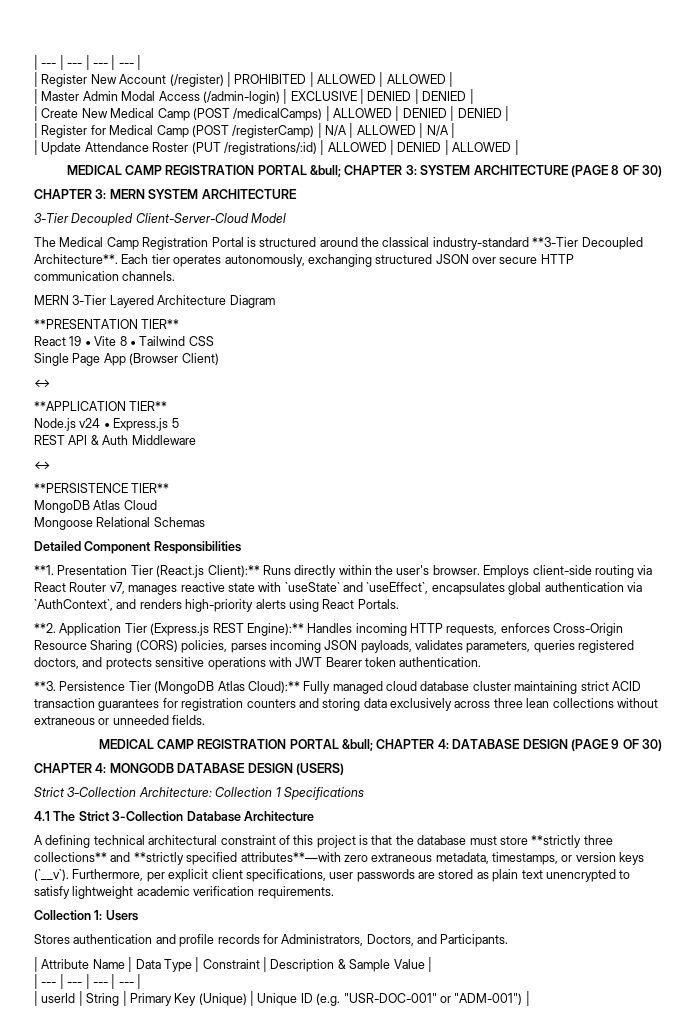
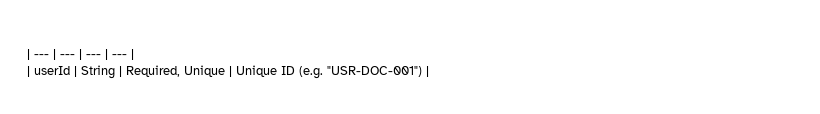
[34,55,141,70] [34,72,454,87] [34,89,474,104] [34,106,509,121] [34,123,455,138] [34,140,519,155] [66,165,662,177] [34,189,297,199] [34,213,287,226] [34,237,643,250] [34,254,574,267] [34,271,176,281] [34,295,275,308] [34,319,180,329] [34,336,214,346] [34,353,219,366] [34,379,50,387] [34,401,168,411] [34,418,179,431] [34,435,196,445] [34,461,50,469] [34,483,170,493] [34,500,157,513] [34,517,205,530] [34,541,241,554] [34,565,653,578] [34,582,642,595] [34,599,399,612] [34,623,624,636] [34,640,635,653] [34,657,482,670] [34,681,641,694] [34,698,658,711] [34,715,206,725] [98,739,662,751] [34,763,344,775] [34,787,364,800] [34,811,314,822] [34,835,613,848] [34,852,645,865] [34,869,631,882] [34,886,334,899] [34,910,138,921] [34,934,509,947] [34,957,432,972] [34,974,141,989] | --- | --- | --- | --- | // | Register New Account (/register) | PROHIBITED | ALLOWED | ALLOWED | // | Master Admin Modal Access (/admin-login) | EXCLUSIVE | DENIED | DENIED | // | Create New Medical Camp (POST /medicalCamps) | ALLOWED | DENIED | DENIED | // | Register for Medical Camp (POST /registerCamp) | N/A | ALLOWED | N/A | // | Update Attendance Roster (PUT /registrations/:id) | ALLOWED | DENIED | ALLOWED | // MEDICAL CAMP REGISTRATION PORTAL &bull; CHAPTER 3: SYSTEM ARCHITECTURE (PAGE 8 OF 30) // CHAPTER 3: MERN SYSTEM ARCHITECTURE // 3-Tier Decoupled Client-Server-Cloud Model // The Medical Camp Registration Portal is structured around the classical industry-standard **3-Tier Decoupled Architecture**. Each tier operates autonomously, exchanging structured JSON over secure HTTP communication channels. // MERN 3-Tier Layered Architecture Diagram // **PRESENTATION TIER** // React 19 • Vite 8 • Tailwind CSS // Single Page App (Browser Client) // ↔ // **APPLICATION TIER** // Node.js v24 • Express.js 5 // REST API & Auth Middleware // ↔ // **PERSISTENCE TIER** // MongoDB Atlas Cloud // Mongoose Relational Schemas // Detailed Component Responsibilities // **1. Presentation Tier (React.js Client):** Runs directly within the user's browser. Employs client-side routing via React Router v7, manages reactive state with `useState` and `useEffect`, encapsulates global authentication via `AuthContext`, and renders high-priority alerts using React Portals. // **2. Application Tier (Express.js REST Engine):** Handles incoming HTTP requests, enforces Cross-Origin Resource Sharing (CORS) policies, parses incoming JSON payloads, validates parameters, queries registered doctors, and protects sensitive operations with JWT Bearer token authentication. // **3. Persistence Tier (MongoDB Atlas Cloud):** Fully managed cloud database cluster maintaining strict ACID transaction guarantees for registration counters and storing data exclusively across three lean collections without extraneous or unneeded fields. // MEDICAL CAMP REGISTRATION PORTAL &bull; CHAPTER 4: DATABASE DESIGN (PAGE 9 OF 30) // CHAPTER 4: MONGODB DATABASE DESIGN (USERS) // Strict 3-Collection Architecture: Collection 1 Specifications // 4.1 The Strict 3-Collection Database Architecture // A defining technical architectural constraint of this project is that the database must store **strictly three collections** and **strictly specified attributes**—with zero extraneous metadata, timestamps, or version keys (`__v`). Furthermore, per explicit client specifications, user passwords are stored as plain text unencrypted to satisfy lightweight academic verification requirements. // Collection 1: Users // Stores authentication and profile records for Administrators, Doctors, and Participants. // | Attribute Name | Data Type | Constraint | Description & Sample Value | // | --- | --- | --- | --- | -> [27,49,134,60] | --- | --- | --- | --- |
[129,993,247,1006] Primary Key (Unique) -> [126,65,225,77] Required, Unique
[343,993,523,1005] "USR-DOC-001" or "ADM-001") -> [327,66,422,77] "USR-DOC-001")

